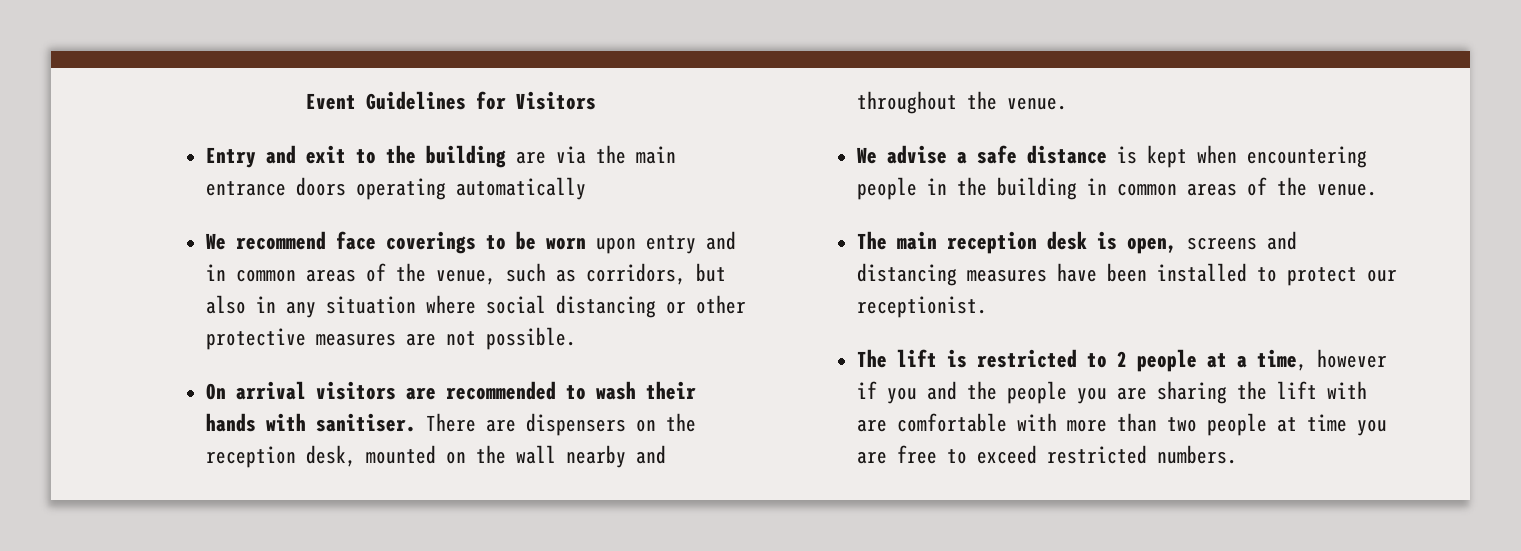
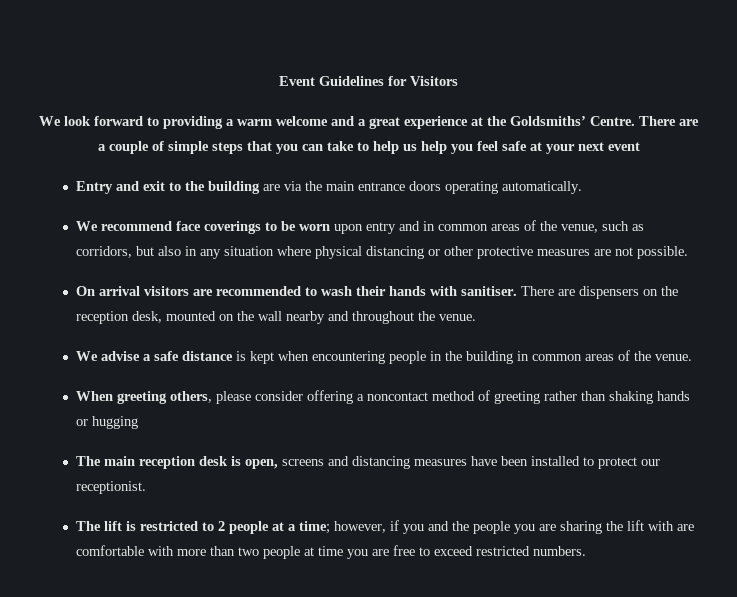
(596, 100) none -> [39,116,699,129] [97,141,640,154] // We look forward to providing a warm welcome and a great experience at the Goldsmiths’ Centre. There are a couple of simple steps that you can take to help us help you feel safe at your next event
[456,177,587,200] automatically -> [502,181,583,194] automatically.
[486,295,547,314] social -> [315,246,363,259] physical
(1378, 189) none -> [76,390,691,404] [76,416,139,429] // When greeting others, please consider offering a noncontact method of greeting rather than shaking hands or hugging
[1257,349,1388,371] time, however -> [299,521,387,534] time; however,

